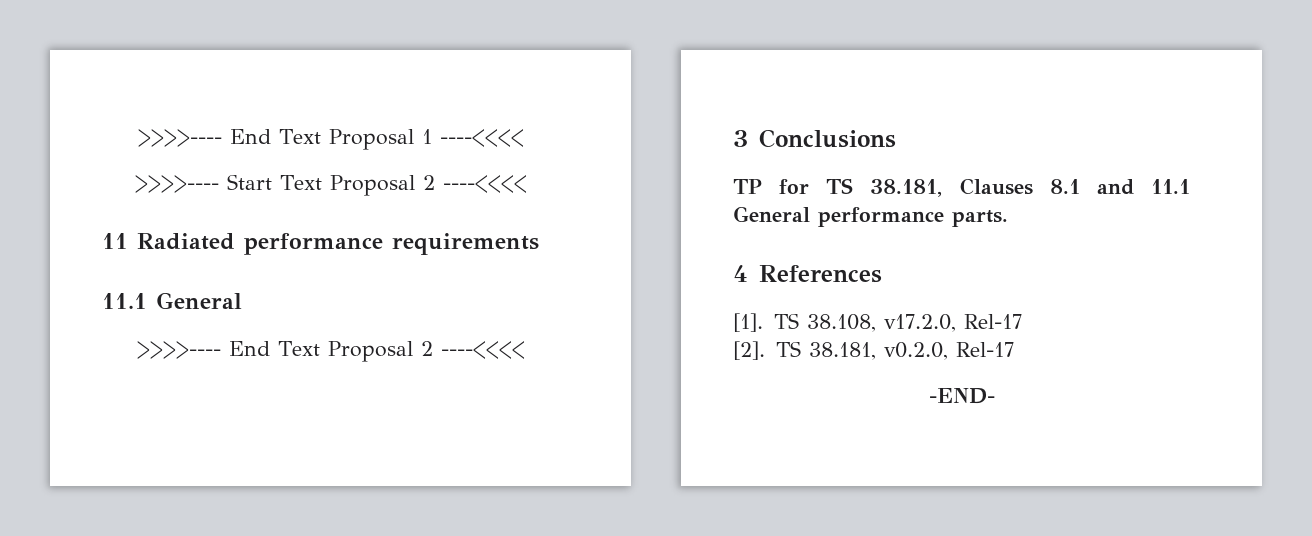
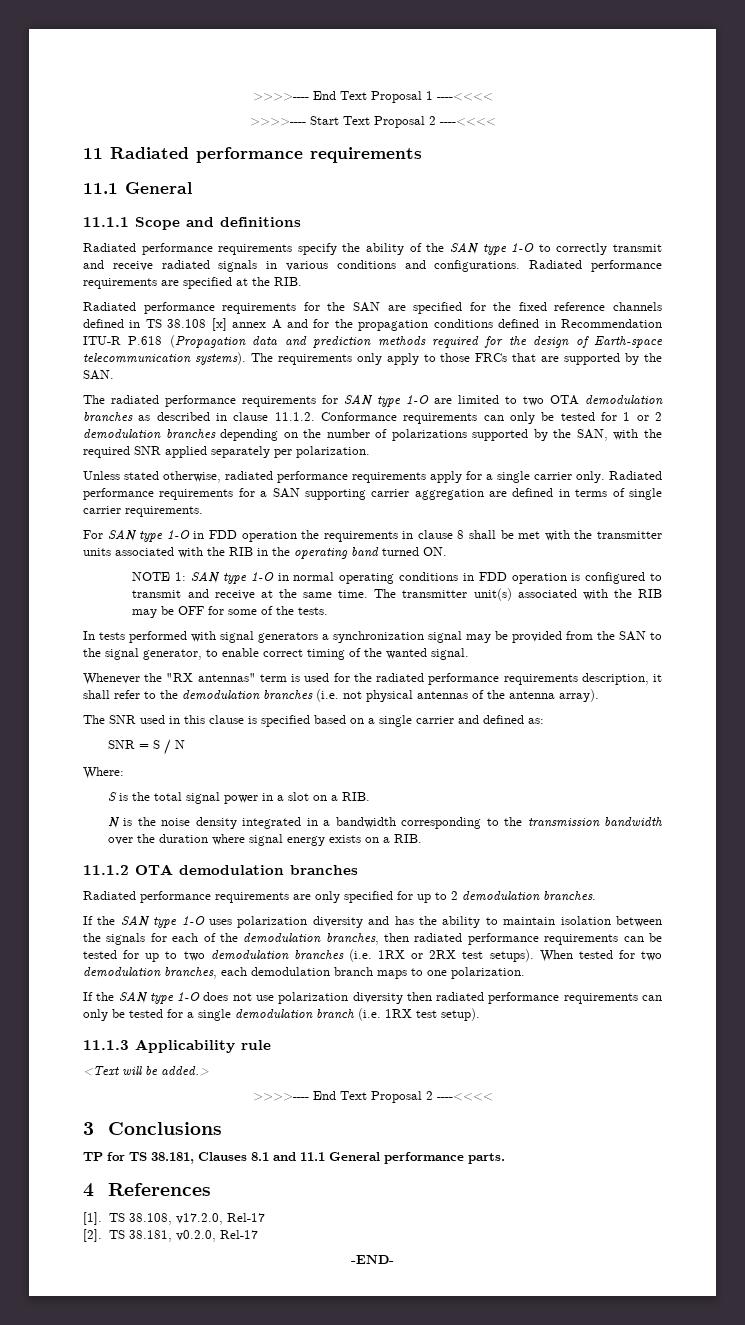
(242, 300) none -> [83,217,301,230] [83,242,663,255] [83,260,663,272] [83,277,302,289] [83,302,662,314] [83,318,662,331] [83,335,663,348] [83,352,662,365] [83,370,114,380] [83,394,663,407] [83,412,662,424] [83,429,663,441] [83,446,370,458] [83,471,662,483] [83,488,662,500] [83,506,203,517] [83,529,662,542] [83,547,447,559] [132,571,663,584] [132,588,662,601] [132,606,329,618] [83,631,662,643] [83,648,469,660] [83,673,662,685] [83,689,599,702] [83,715,544,727] [107,739,185,755] [83,767,124,779] [107,792,370,804] [107,817,662,829] [107,834,422,846] [83,864,358,875] [83,891,596,903] [83,915,662,928] [83,933,662,945] [83,949,662,962] [83,967,525,979] [83,991,662,1004] [83,1008,480,1021] [83,1039,271,1053] [83,1066,209,1076] // 11.1.1 Scope and definitions // Radiated performance requirements specify the ability of the SAN type 1-O to correctly transmit and receive radiated signals in various conditions and configurations. Radiated performance requirements are specified at the RIB. // Radiated performance requirements for the SAN are specified for the fixed reference channels defined in TS 38.108 [x] annex A and for the propagation conditions defined in Recommendation ITU-R P.618 (Propagation data and prediction methods required for the design of Earth-space telecommunication systems). The requirements only apply to those FRCs that are supported by the SAN. // The radiated performance requirements for SAN type 1-O are limited to two OTA demodulation branches as described in clause 11.1.2. Conformance requirements can only be tested for 1 or 2 demodulation branches depending on the number of polarizations supported by the SAN, with the required SNR applied separately per polarization. // Unless stated otherwise, radiated performance requirements apply for a single carrier only. Radiated performance requirements for a SAN supporting carrier aggregation are defined in terms of single carrier requirements. // For SAN type 1-O in FDD operation the requirements in clause 8 shall be met with the transmitter units associated with the RIB in the operating band turned ON. // NOTE 1: SAN type 1-O in normal operating conditions in FDD operation is configured to transmit and receive at the same time. The transmitter unit(s) associated with the RIB may be OFF for some of the tests. // In tests performed with signal generators a synchronization signal may be provided from the SAN to the signal generator, to enable correct timing of the wanted signal. // Whenever the "RX antennas" term is used for the radiated performance requirements description, it shall refer to the demodulation branches (i.e. not physical antennas of the antenna array). // The SNR used in this clause is specified based on a single carrier and defined as: // SNR = S / N // Where: // S is the total signal power in a slot on a RIB. // N is the noise density integrated in a bandwidth corresponding to the transmission bandwidth over the duration where signal energy exists on a RIB. // 11.1.2 OTA demodulation branches // Radiated performance requirements are only specified for up to 2 demodulation branches. // If the SAN type 1-O uses polarization diversity and has the ability to maintain isolation between the signals for each of the demodulation branches, then radiated performance requirements can be tested for up to two demodulation branches (i.e. 1RX or 2RX test setups). When tested for two demodulation branches, each demodulation branch maps to one polarization. // If the SAN type 1-O does not use polarization diversity then radiated performance requirements can only be tested for a single demodulation branch (i.e. 1RX test setup). // 11.1.3 Applicability rule // <Text will be added.>

